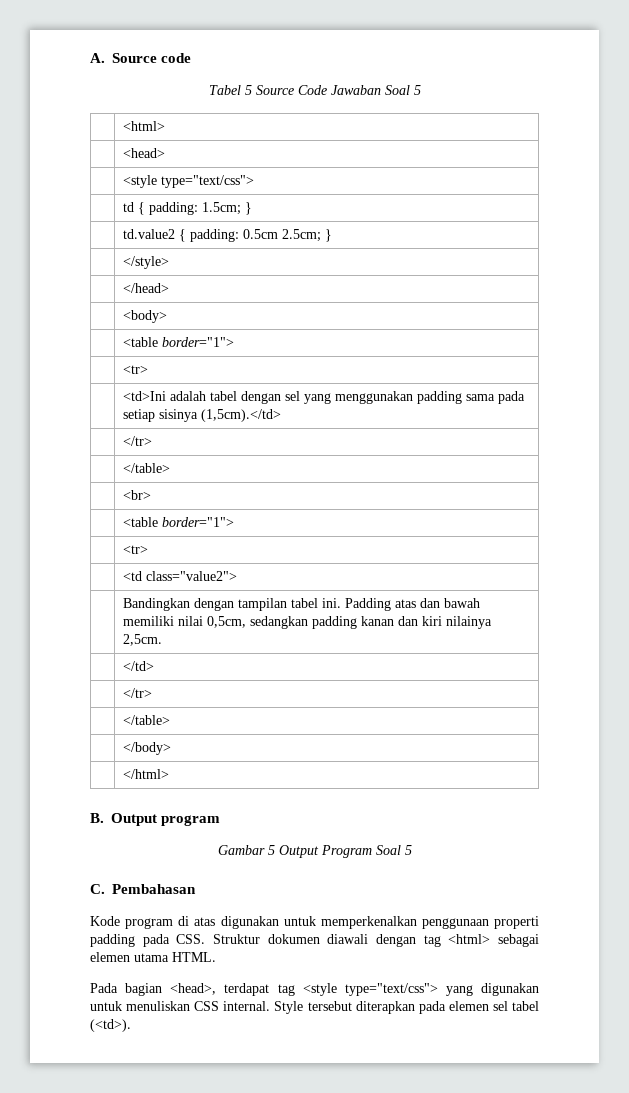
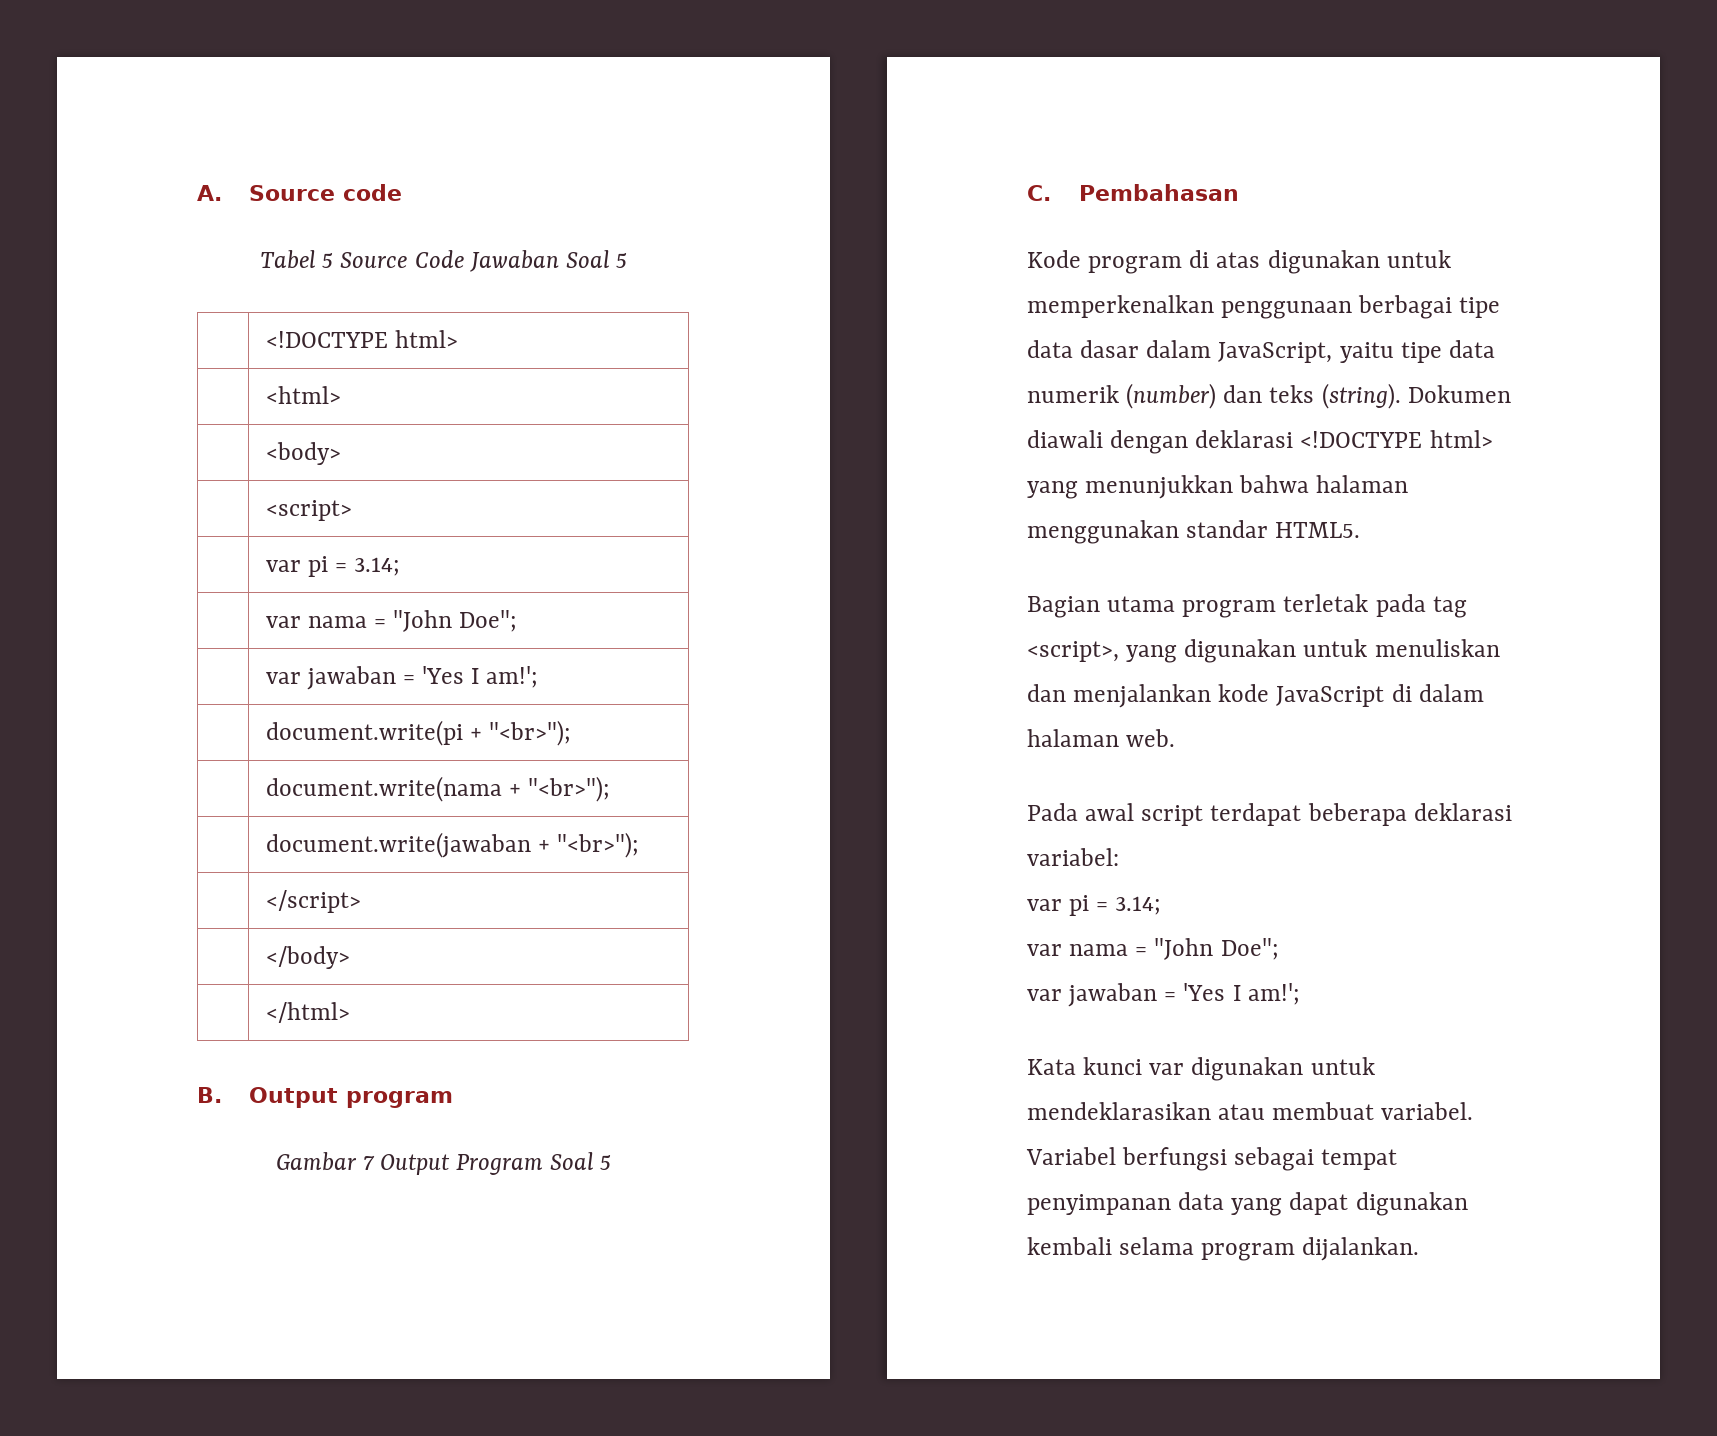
[122,121,165,131] [122,148,165,158] [122,175,254,188] [122,202,252,215] [122,229,332,242] [122,256,169,269] [122,283,169,293] [122,310,167,323] [122,337,234,347] [122,365,148,374] [122,391,525,404] [122,409,281,422] [122,436,152,446] [122,463,170,473] [122,490,151,500] [122,517,234,527] [122,545,148,554] [122,571,237,581] [122,598,480,611] [122,616,492,629] [122,634,162,646] [122,661,154,671] [122,688,152,698] [122,715,170,725] <html> // | <head> // | <style type="text/css"> // | td { padding: 1.5cm; } // | td.value2 { padding: 0.5cm 2.5cm; } // | </style> // | </head> // | <body> // | <table border="1"> // | <tr> // | <td>Ini adalah tabel dengan sel yang menggunakan padding sama pada setiap sisinya (1,5cm).</td> // | </tr> // | </table> // | <br> // | <table border="1"> // | <tr> // | <td class="value2"> // | Bandingkan dengan tampilan tabel ini. Padding atas dan bawah memiliki nilai 0,5cm, sedangkan padding kanan dan kiri nilainya 2,5cm. // | </td> // | </tr> // | </table> -> [265,330,458,348] [265,386,341,404] [265,442,341,465] [265,500,352,521] [265,556,400,577] [265,610,518,632] [265,666,539,690] [265,720,571,746] [265,776,610,802] [265,832,639,858] [265,890,361,913] <!DOCTYPE html> // | <html> // | <body> // | <script> // | var pi = 3.14; // | var nama = "John Doe"; // | var jawaban = 'Yes I am!'; // | document.write(pi + "<br>"); // | document.write(nama + "<br>"); // | document.write(jawaban + "<br>"); // | </script>
[267,845,275,855] 5 -> [362,1155,375,1170] 7
[494,916,539,929] [90,934,539,947] [90,952,216,962] [90,983,539,996] [90,1001,540,1014] [90,1019,131,1032] properti padding pada CSS. Struktur dokumen diawali dengan tag <html> sebagai elemen utama HTML. // Pada bagian <head>, terdapat tag <style type="text/css"> yang digunakan untuk menuliskan CSS internal. Style tersebut diterapkan pada elemen sel tabel (<td>). -> [1358,295,1501,319] [1027,340,1495,363] [1027,383,1511,409] [1027,430,1493,454] [1027,475,1409,499] [1027,520,1361,544] [1027,594,1467,618] [1027,639,1500,663] [1027,684,1484,708] [1027,729,1176,747] [1027,803,1512,826] [1027,848,1119,866] [1027,895,1162,916] [1027,938,1279,960] [1027,983,1300,1007] [1027,1057,1375,1081] [1027,1102,1474,1120] [1026,1147,1398,1171] [1027,1192,1468,1216] [1027,1237,1420,1261] berbagai tipe data dasar dalam JavaScript, yaitu tipe data numerik (number) dan teks (string). Dokumen diawali dengan deklarasi <!DOCTYPE html> yang menunjukkan bahwa halaman menggunakan standar HTML5. // Bagian utama program terletak pada tag <script>, yang digunakan untuk menuliskan dan menjalankan kode JavaScript di dalam halaman web. // Pada awal script terdapat beberapa deklarasi variabel: // var pi = 3.14; // var nama = "John Doe"; // var jawaban = 'Yes I am!'; // Kata kunci var digunakan untuk mendeklarasikan atau membuat variabel. Variabel berfungsi sebagai tempat penyimpanan data yang dapat digunakan kembali selama program dijalankan.

